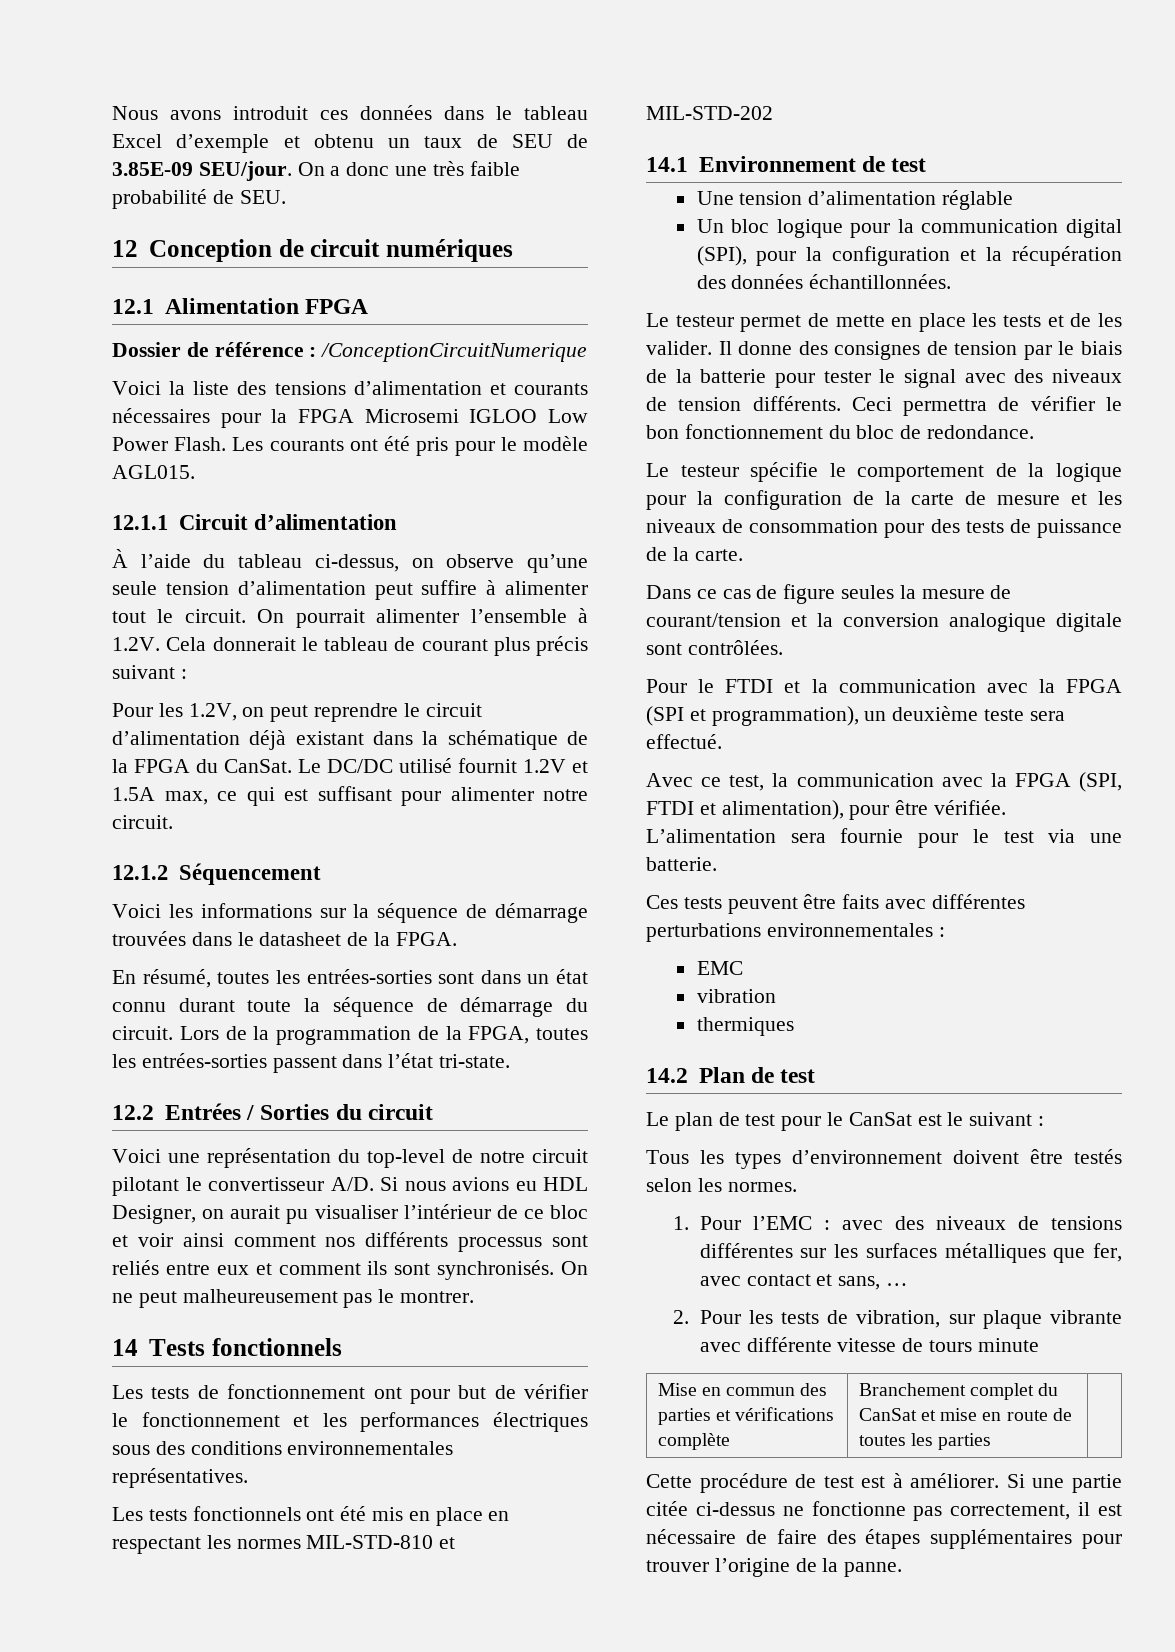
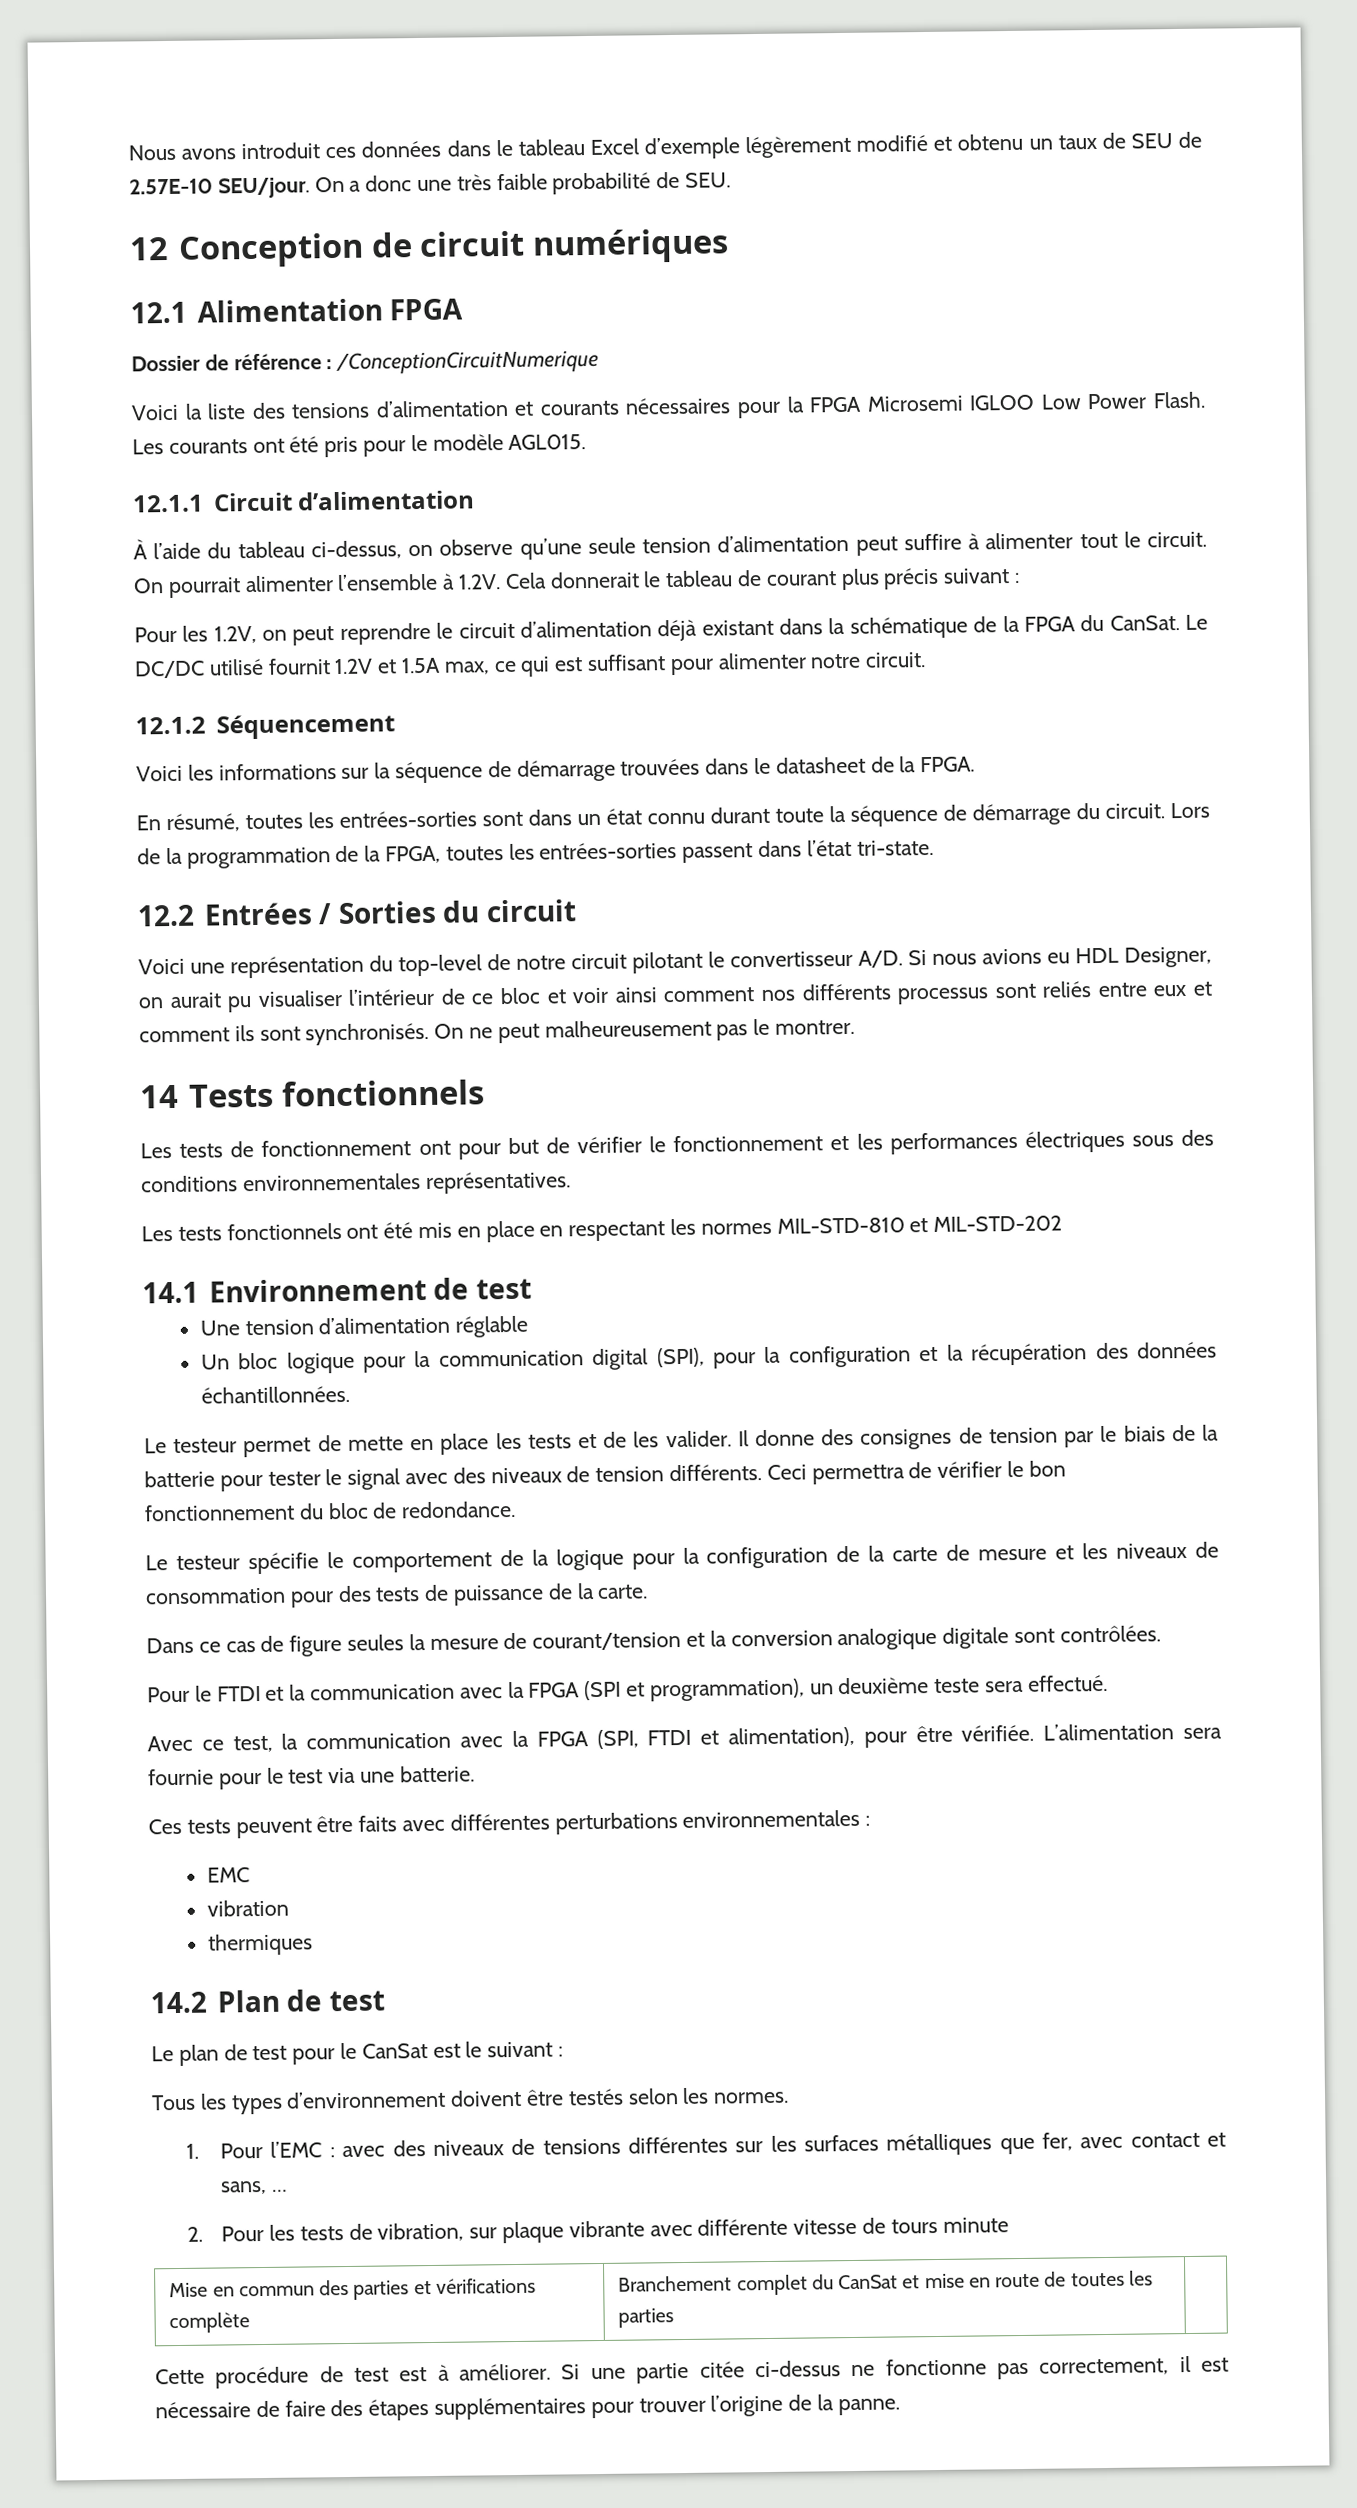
(270, 143) none -> [745,134,929,159] légèrement modifié
[112,162,193,176] 3.85E-09 -> [129,178,213,195] 2.57E-10

